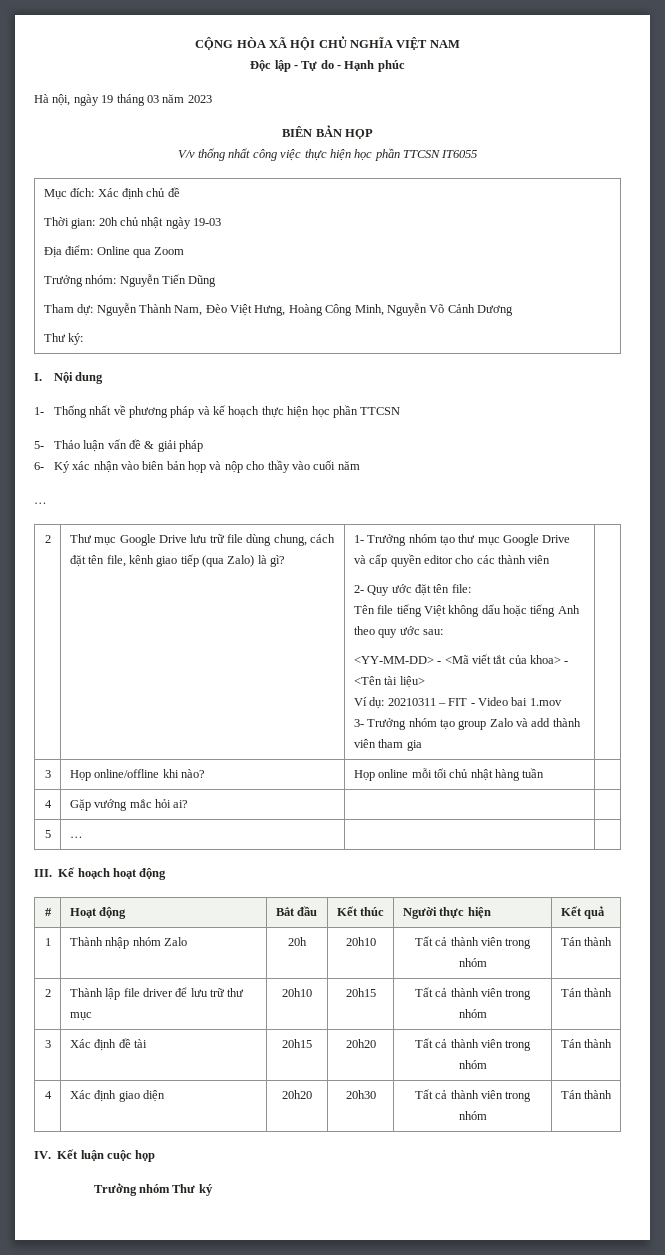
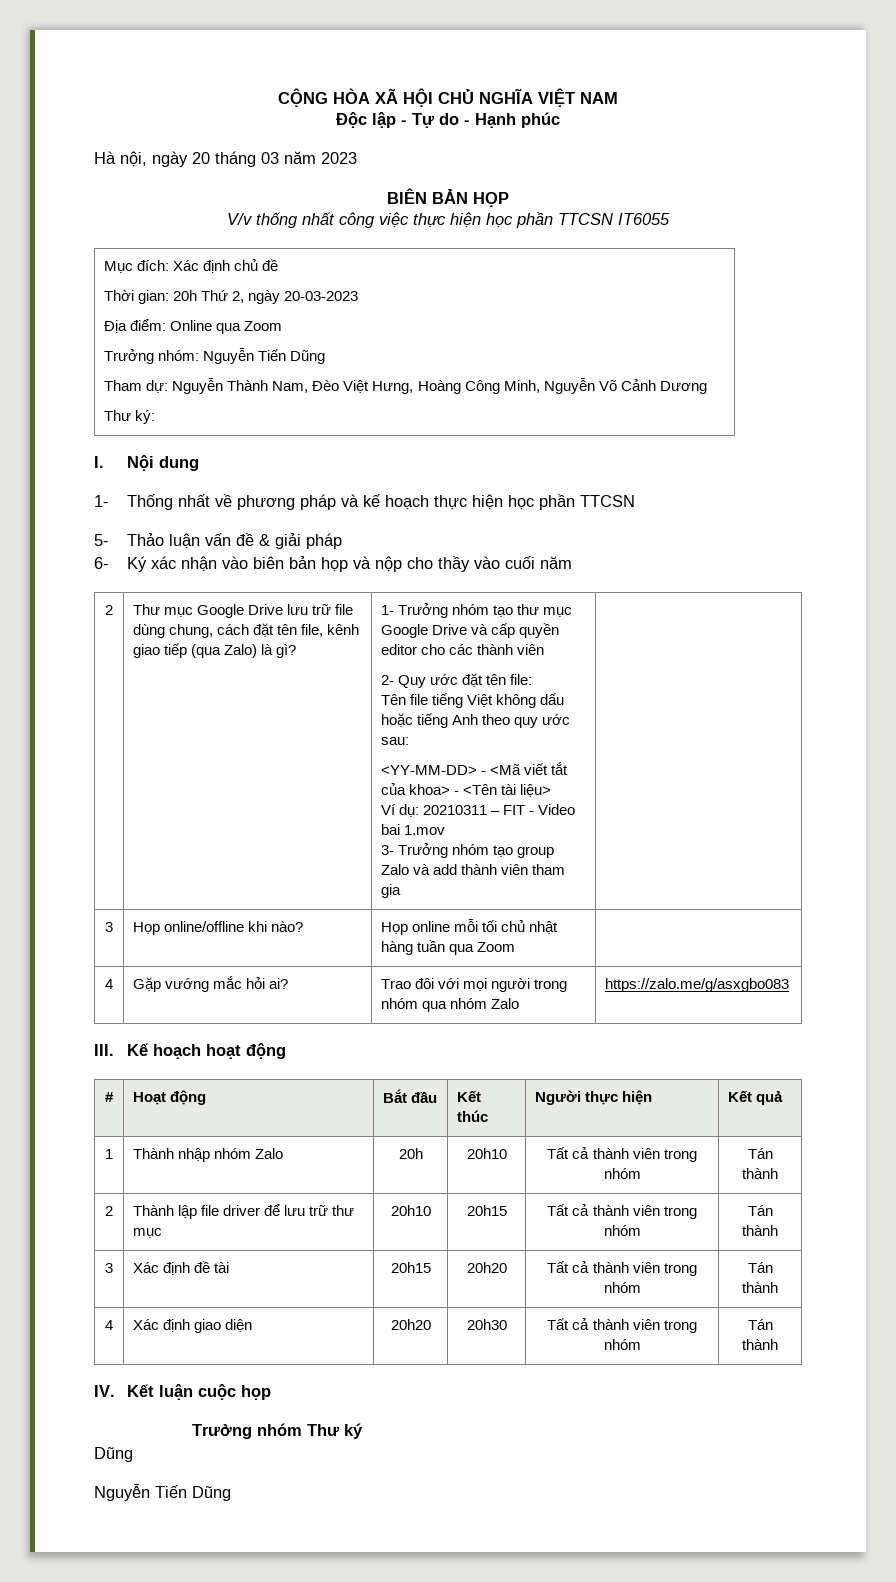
[101,95,114,103] 19 -> [192,152,210,164] 20
[119,217,221,229] chủ nhật ngày 19-03 -> [201,290,359,304] Thứ 2, ngày 20-03-2023
[34,502,47,504] // … -> (572, 562) none
(545, 773) none -> [449,942,516,955] qua Zoom
[44,830,51,838] [69,836,83,838] | // 5 | … | | -> [381,978,568,992] [381,998,520,1012] [605,978,790,992] Trao đôi với mọi người trong nhóm qua nhóm Zalo | https://zalo.me/g/asxgbo083
(213, 1190) none -> [94,1447,133,1462] [94,1484,231,1501] // Dũng // Nguyễn Tiến Dũng

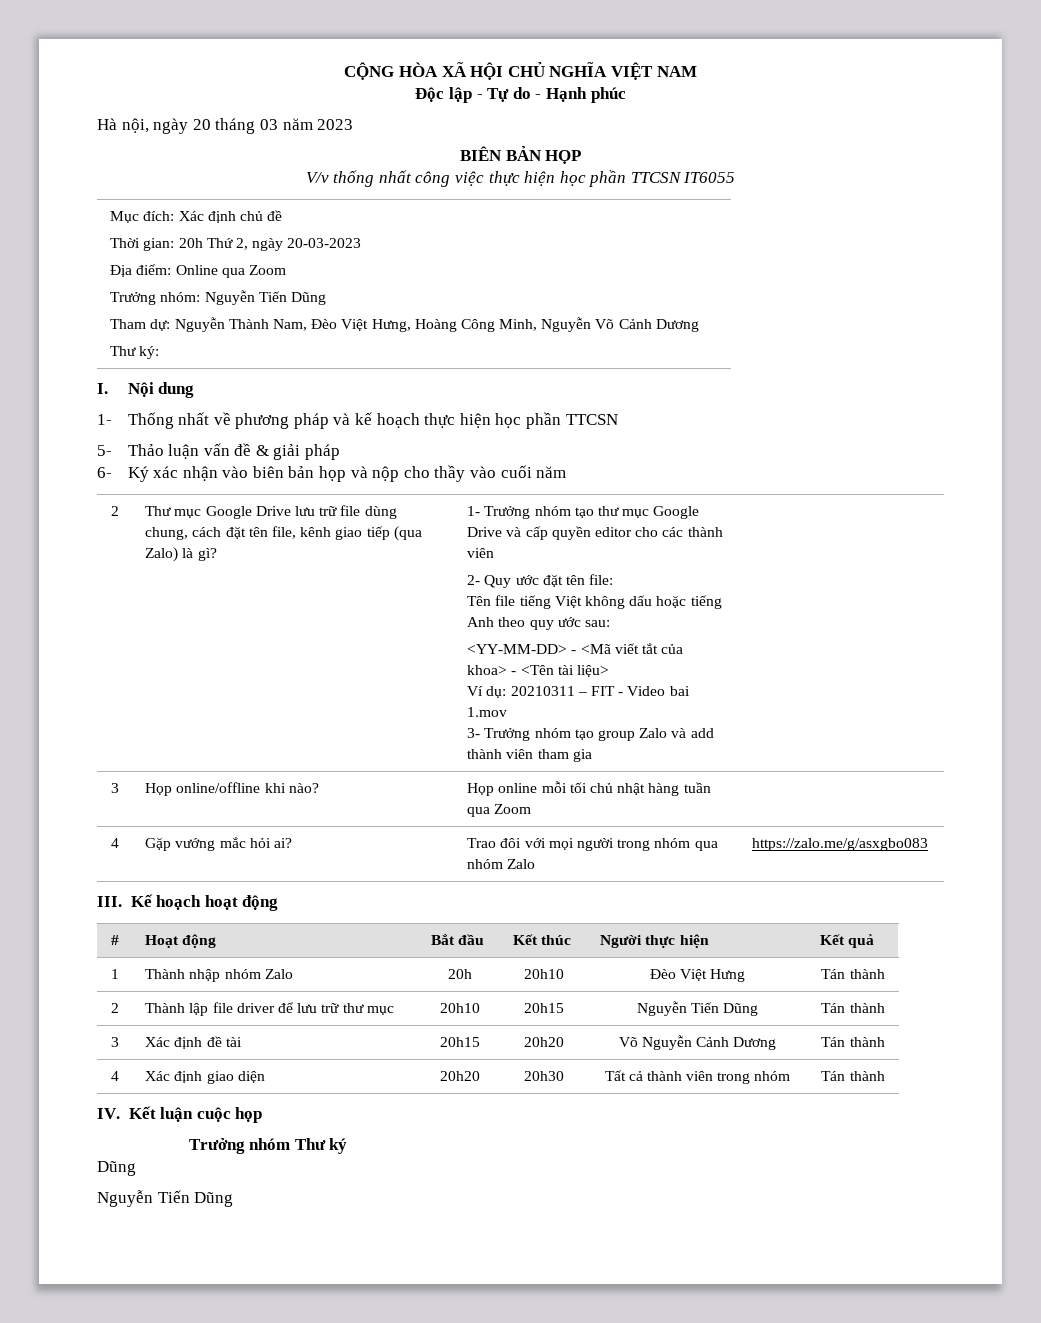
[547,1147,697,1162] [603,1168,641,1179] Tất cả thành viên trong nhóm -> [649,969,746,982] Đèo Việt Hưng
[547,1204,697,1219] [603,1225,641,1236] Tất cả thành viên trong nhóm -> [636,1001,759,1016] Nguyễn Tiến Dũng
[547,1261,697,1276] [603,1282,641,1293] Tất cả thành viên trong nhóm -> [618,1035,777,1050] Võ Nguyễn Cảnh Dương

